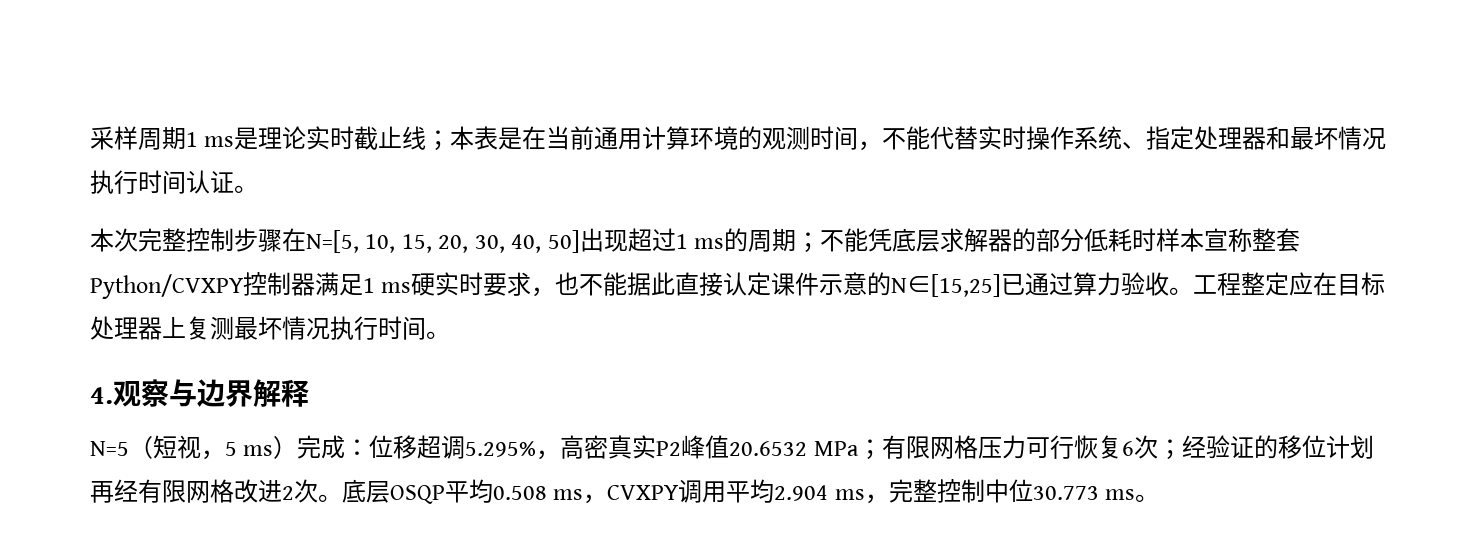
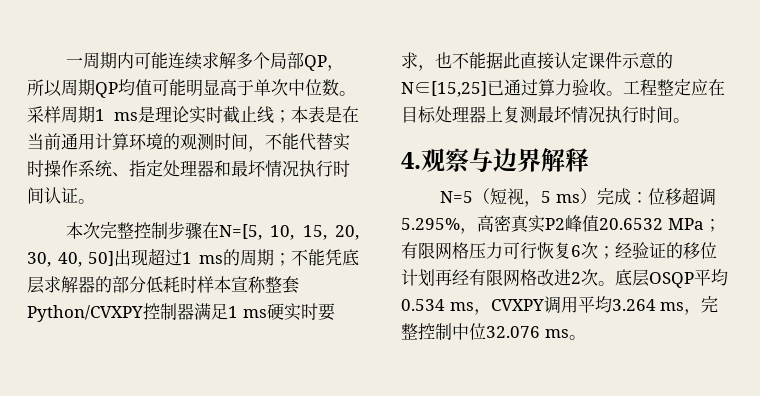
(90, 138) none -> [65,52,344,71] [27,79,356,98] 一周期内可能连续求解多个局部QP，所以周期QP均值可能明显高于单次中位数。
[493,486,547,500] 0.508 -> [401,299,445,311] 0.534
[774,485,829,501] 2.904 -> [611,299,656,311] 3.264
[1032,486,1099,500] 30.773 -> [486,326,540,338] 32.076

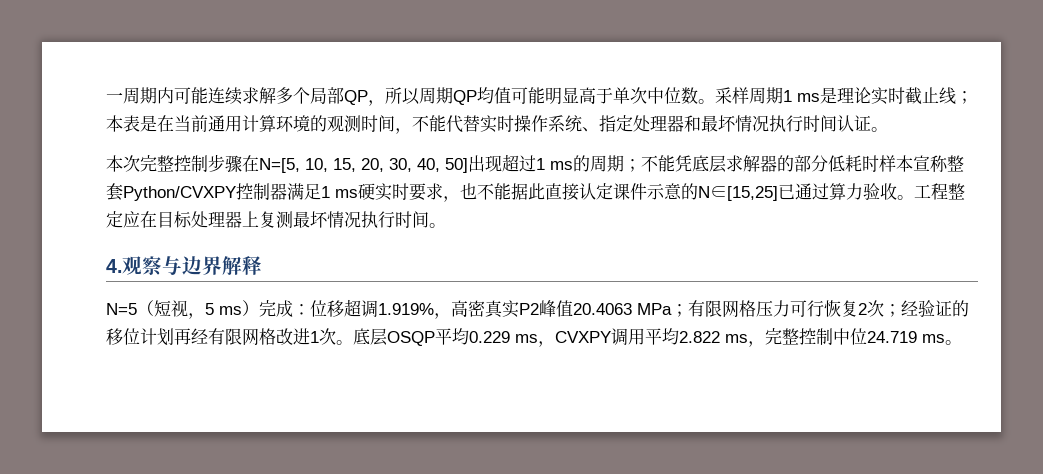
[401,218,460,230] 5.295% -> [378,303,434,315] 1.919%
[599,218,663,230] 20.6532 -> [573,303,632,315] 20.4063
[571,245,581,257] 6 -> [858,303,867,315] 2
[571,272,581,284] 2 -> [310,331,319,343] 1
[401,299,445,311] 0.534 -> [469,331,510,343] 0.229
[611,299,656,311] 3.264 -> [679,331,720,343] 2.822
[486,326,540,338] 32.076 -> [867,331,917,343] 24.719

